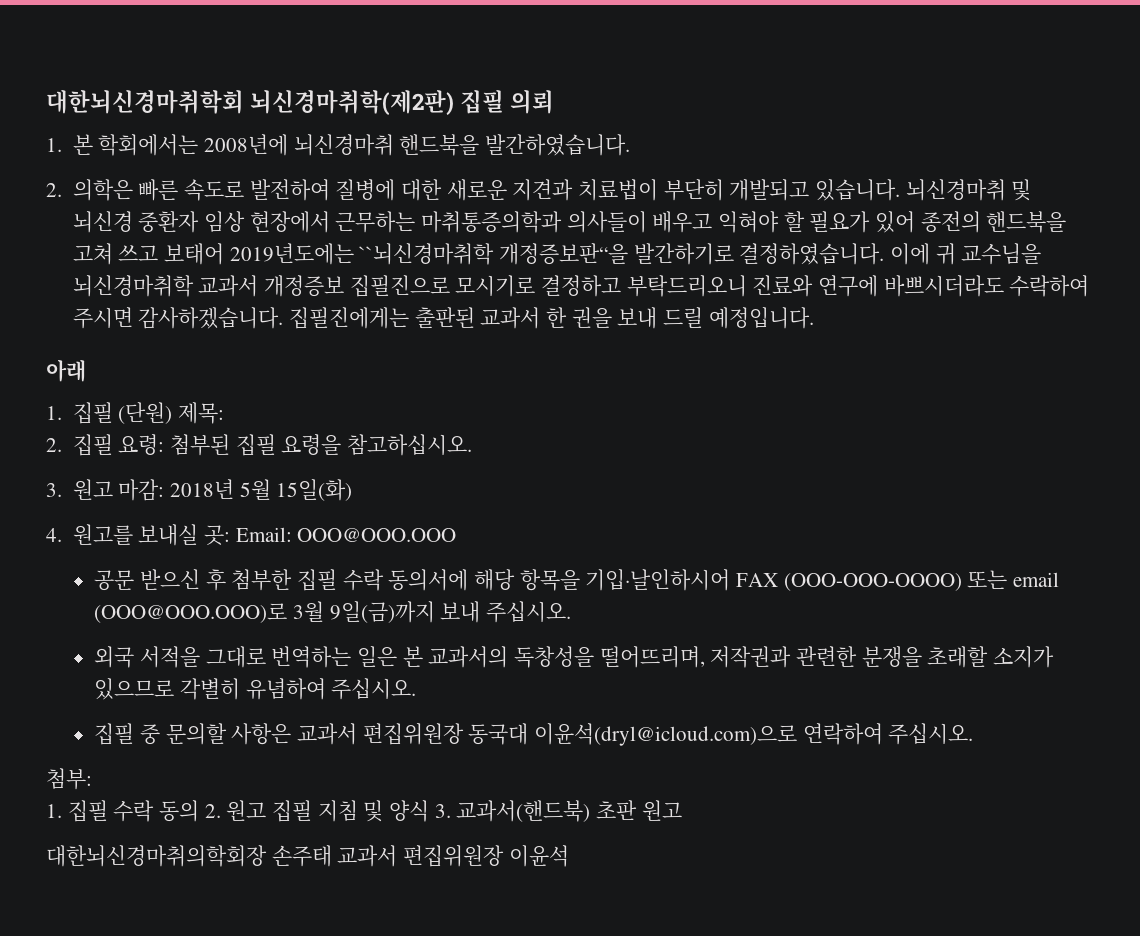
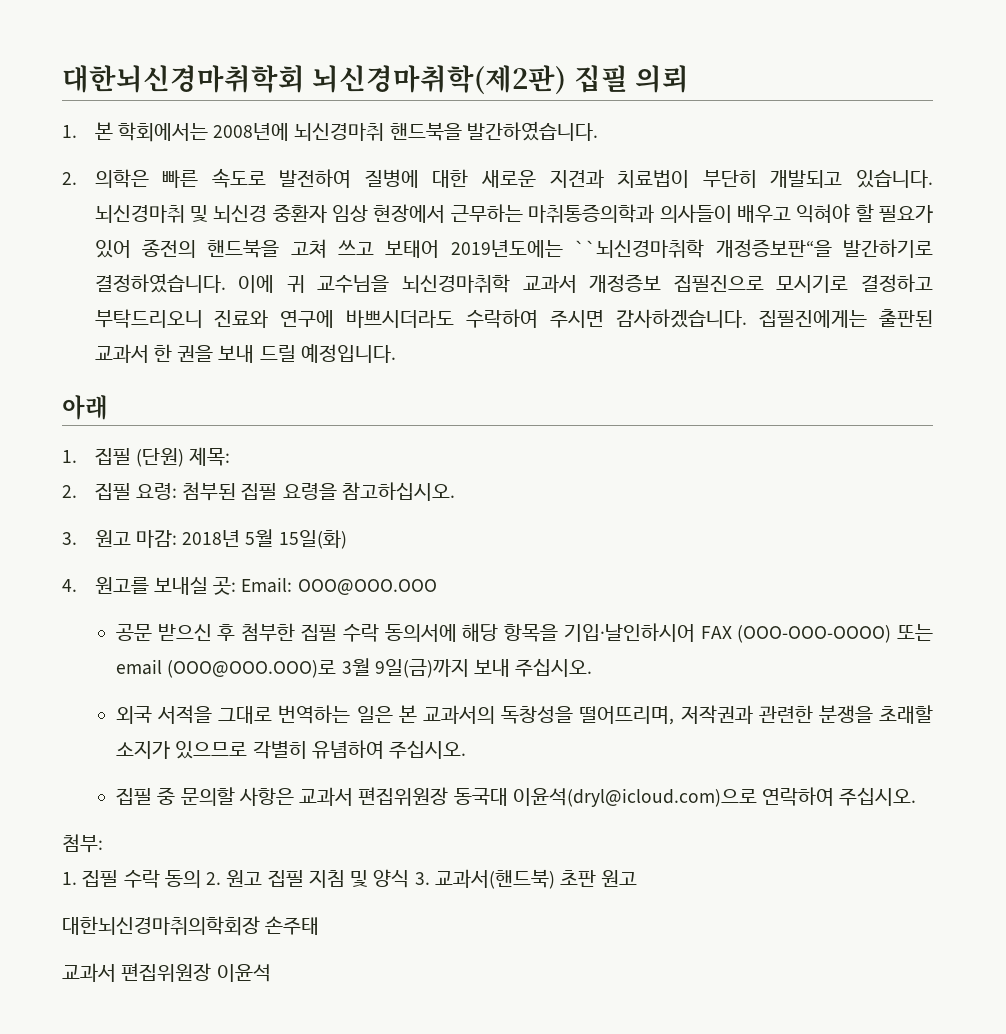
(332, 856) none -> (320, 925) //

